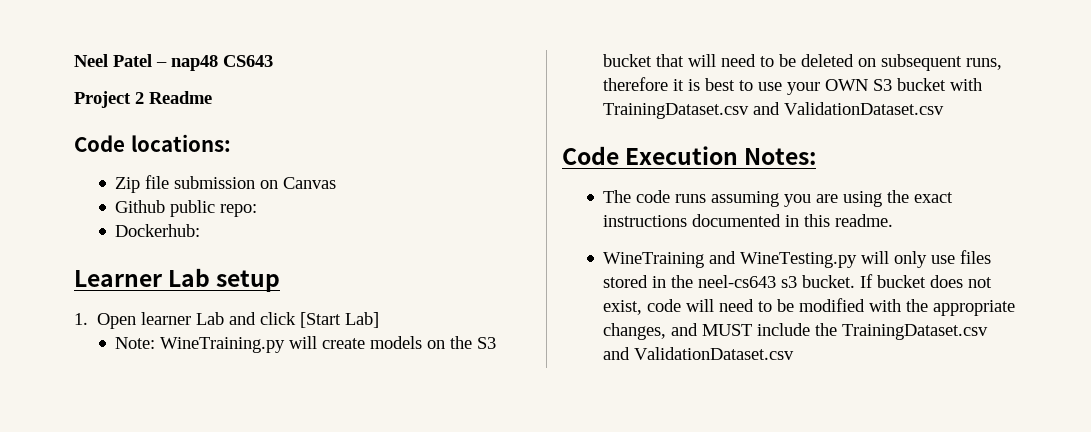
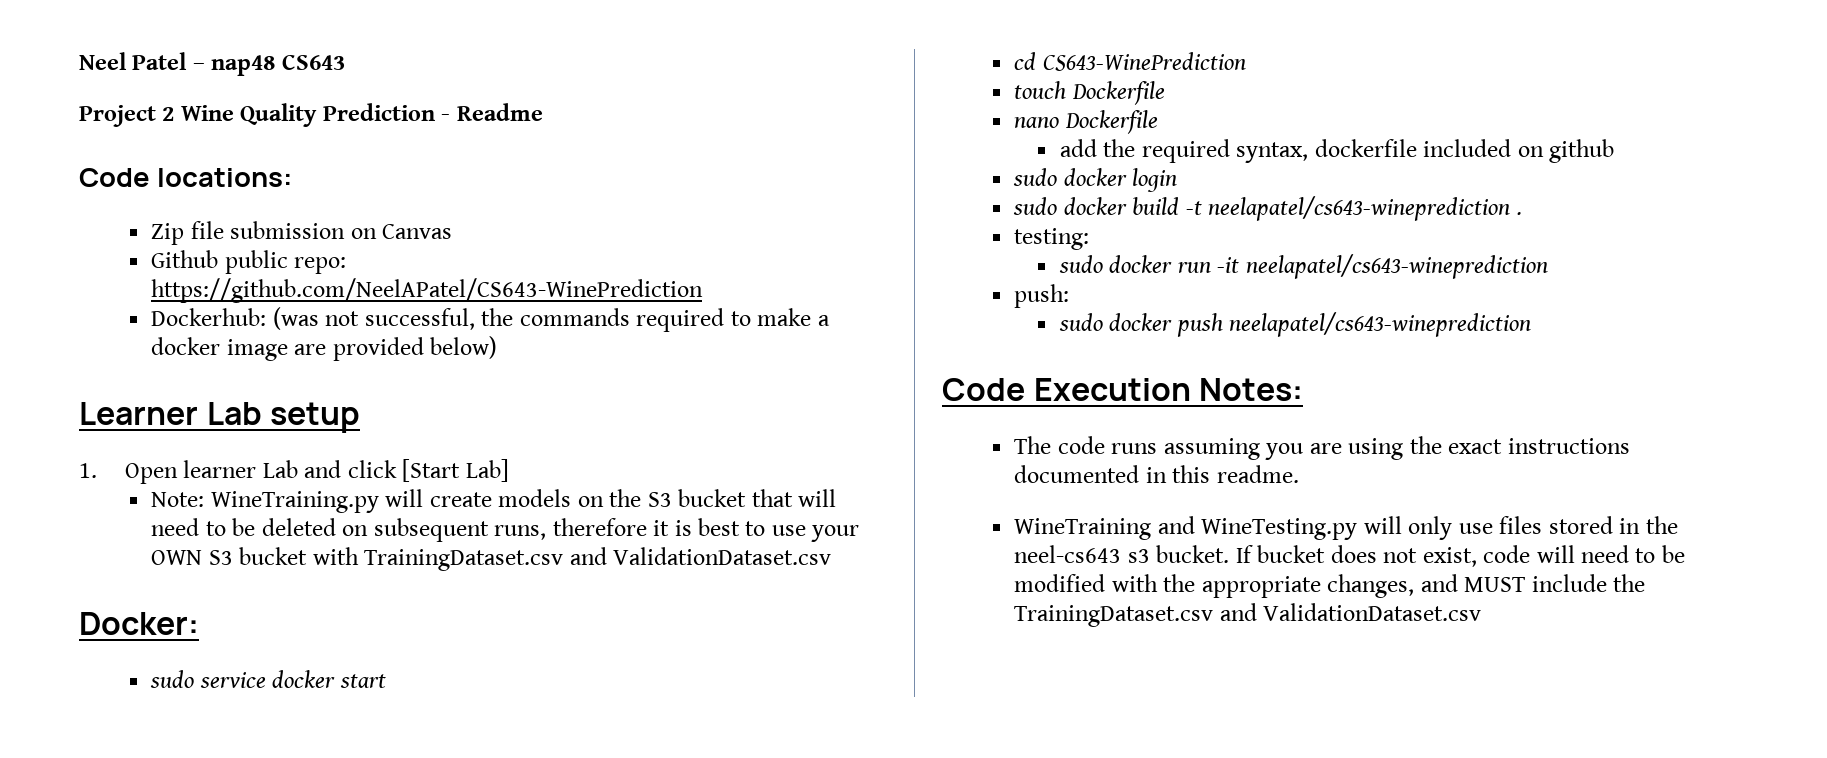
(144, 98) none -> [180,103,451,127] Wine Quality Prediction -
(258, 210) none -> [151,278,704,303] https://github.com/NeelAPatel/CS643-WinePrediction
(201, 230) none -> [272,307,830,332] [151,336,498,361] (was not successful, the commands required to make a docker image are provided below)
(945, 108) none -> [79,612,199,635] [150,670,386,688] [1014,52,1246,71] [1014,81,1165,105] [1014,110,1158,134] [1059,139,1615,163] [1013,168,1178,192] [1013,196,1522,221] [1014,228,1090,250] [1058,254,1548,279] [1014,284,1070,308] [1058,312,1532,337] // Docker: // sudo service docker start // cd CS643-WinePrediction // touch Dockerfile // nano Dockerfile // add the required syntax, dockerfile included on github // sudo docker login // sudo docker build -t neelapatel/cs643-wineprediction . // testing: // sudo docker run -it neelapatel/cs643-wineprediction // push: // sudo docker push neelapatel/cs643-wineprediction

